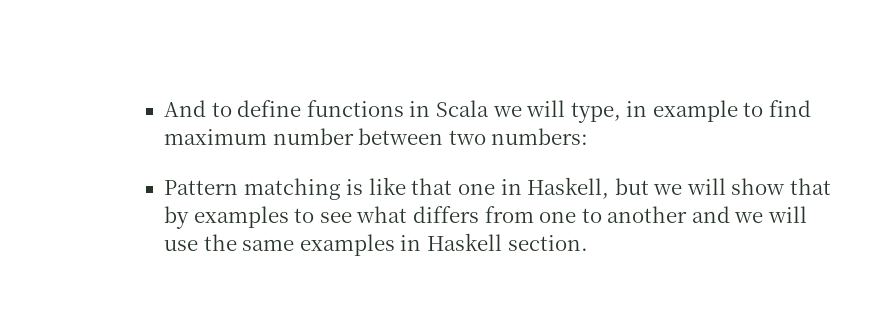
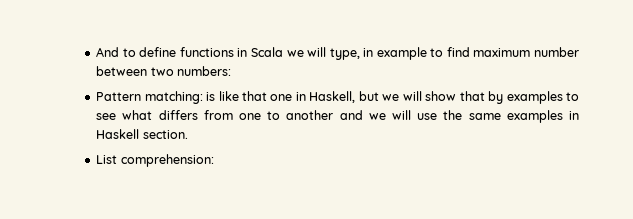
[243,178,341,200] matching -> [144,91,203,104] matching:
(588, 243) none -> [96,154,214,167] // List comprehension:

